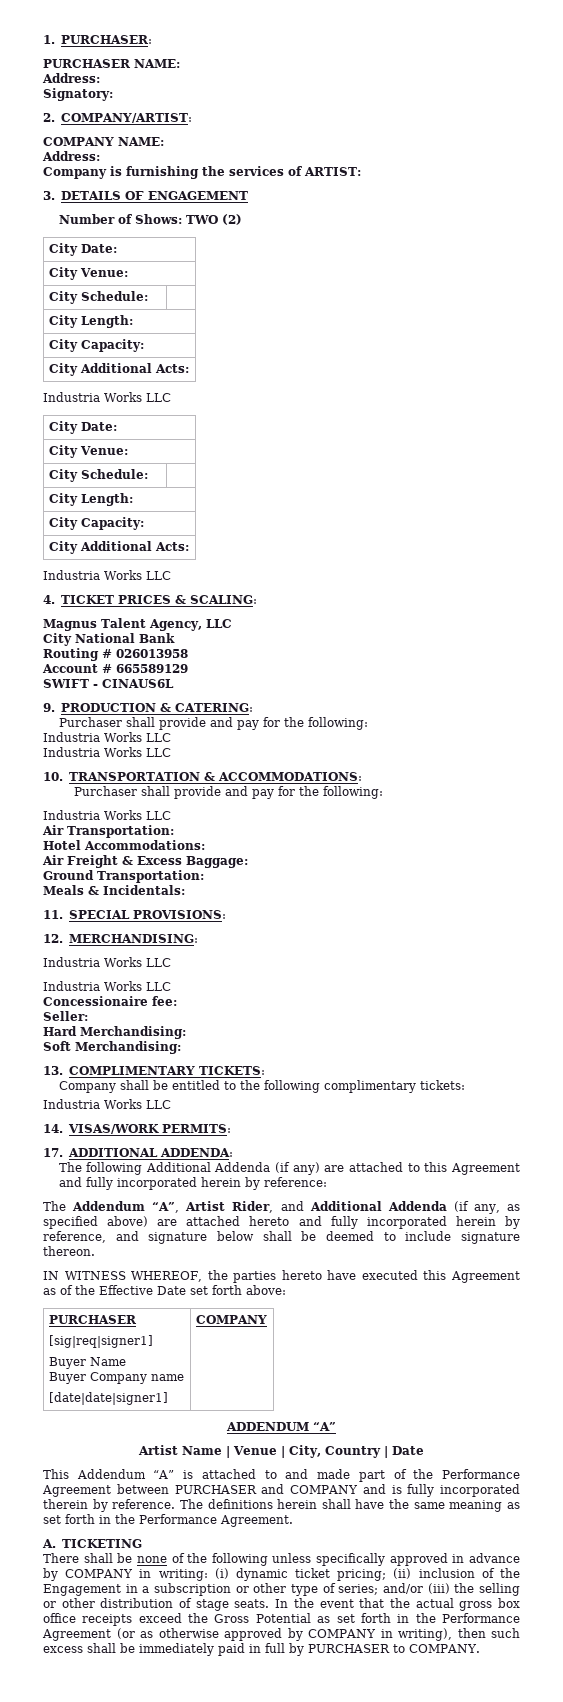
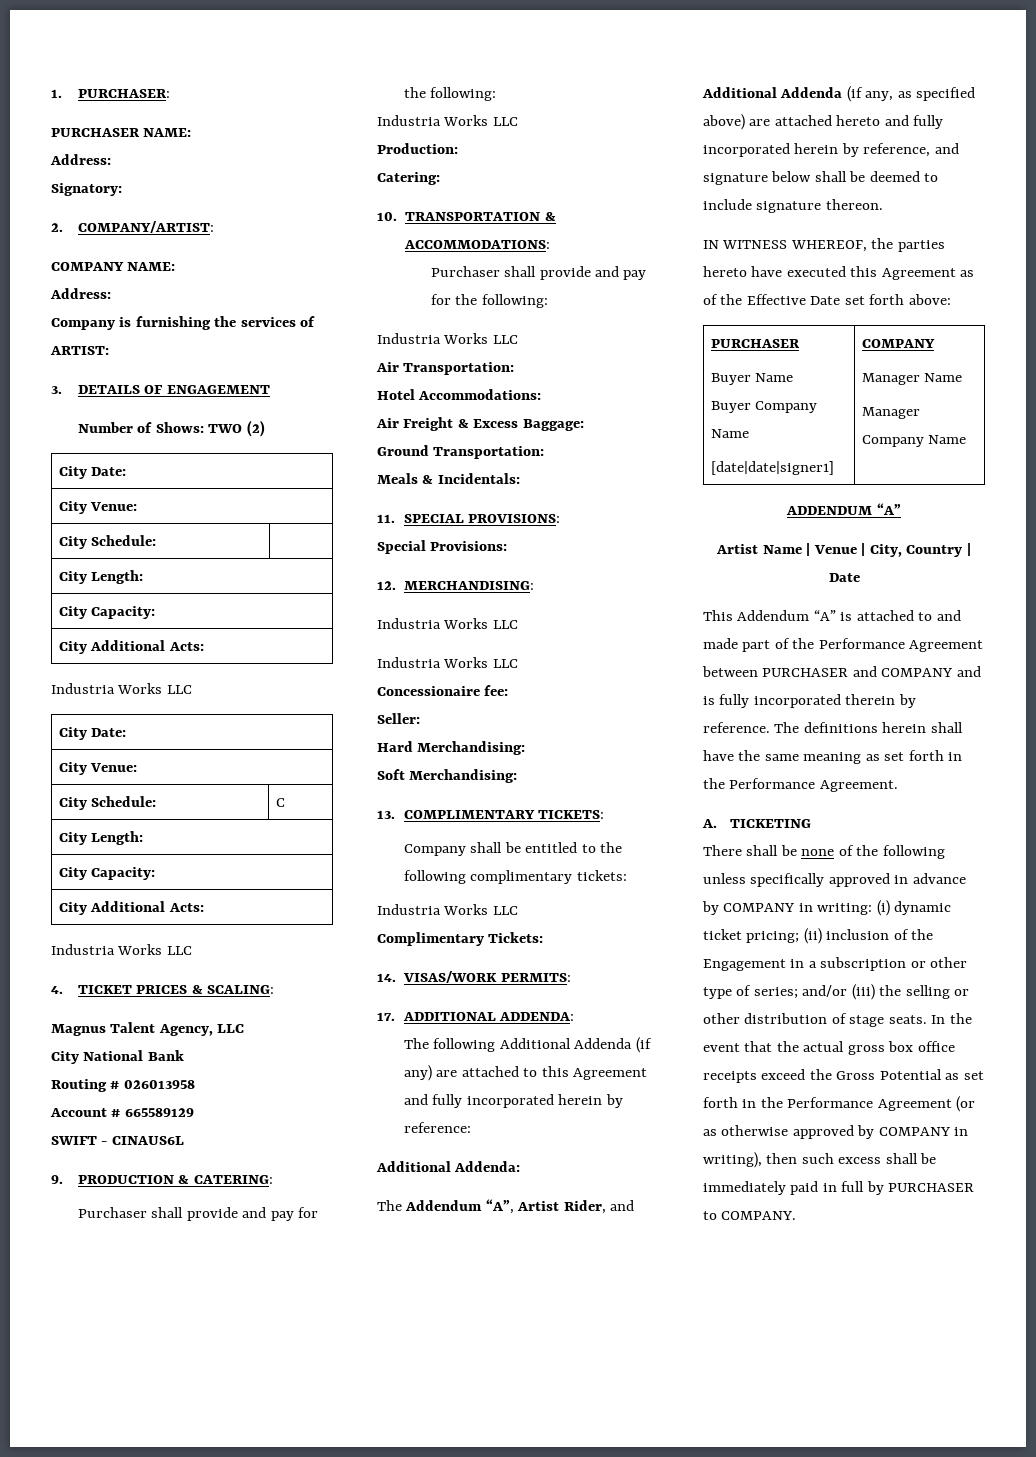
(148, 474) none -> [275,798,285,807] C
[43,747,171,757] Industria Works LLC -> [377,143,458,154] [377,172,440,185] Production: // Catering:
(226, 914) none -> [377,540,508,554] // Special Provisions:
(171, 1104) none -> [377,932,544,946] // Complimentary Tickets:
(327, 1182) none -> [376,1161,521,1172] // Additional Addenda:
[48,1335,153,1348] // [sig|req|signer1] -> (800, 343) none
[150,1374,184,1381] name -> [710,429,749,438] Name
(267, 1319) none -> [861,373,963,385] [861,407,920,419] [861,435,967,447] // Manager Name // Manager Company Name

